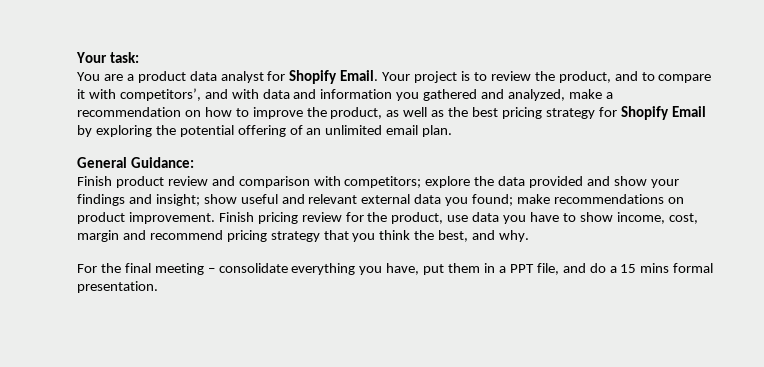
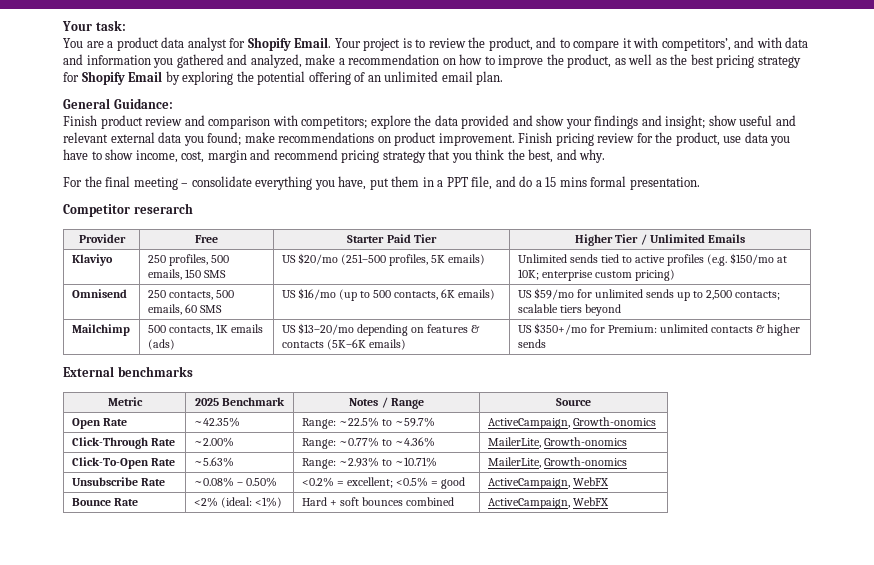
(158, 287) none -> [63,203,193,217] [78,234,126,243] [195,235,218,243] [347,234,437,243] [575,234,745,246] [71,254,113,266] [147,254,229,266] [147,269,226,280] [281,253,486,266] [517,253,788,266] [517,269,675,281] [71,289,127,298] [147,290,234,300] [147,304,222,315] [281,288,496,301] [517,288,781,301] [517,304,621,316] [71,324,130,336] [147,324,263,335] [147,339,175,350] [281,323,481,336] [281,339,406,350] [517,323,801,336] [517,339,546,348] [63,366,193,377] [107,397,143,406] [194,397,286,406] [349,397,424,409] [556,398,591,406] [71,418,127,429] [193,417,240,427] [301,417,435,429] [487,417,656,429] [71,437,175,449] [193,437,234,447] [301,437,435,449] [487,437,627,448] [71,457,175,469] [193,457,234,467] [301,457,437,469] [487,457,627,468] [71,477,165,486] [193,477,277,487] [301,477,466,489] [487,477,609,489] [71,498,138,506] [193,497,282,508] [301,497,455,506] [487,497,609,509] // Competitor reserarch // Provider | Free | Starter Paid Tier | Higher Tier / Unlimited Emails // Klaviyo | 250 profiles, 500 emails, 150 SMS | US $20/mo (251–500 profiles, 5K emails) | Unlimited sends tied to active profiles (e.g. $150/mo at 10K; enterprise custom pricing) // Omnisend | 250 contacts, 500 emails, 60 SMS | US $16/mo (up to 500 contacts, 6K emails) | US $59/mo for unlimited sends up to 2,500 contacts; scalable tiers beyond // Mailchimp | 500 contacts, 1K emails (ads) | US $13–20/mo depending on features & contacts (5K–6K emails) | US $350+/mo for Premium: unlimited contacts & higher sends // External benchmarks // Metric | 2025 Benchmark | Notes / Range | Source // Open Rate | ~42.35% | Range: ~22.5% to ~59.7% | ActiveCampaign, Growth-onomics // Click-Through Rate | ~2.00% | Range: ~0.77% to ~4.36% | MailerLite, Growth-onomics // Click-To-Open Rate | ~5.63% | Range: ~2.93% to ~10.71% | MailerLite, Growth-onomics // Unsubscribe Rate | ~0.08% – 0.50% | <0.2% = excellent; <0.5% = good | ActiveCampaign, WebFX // Bounce Rate | <2% (ideal: <1%) | Hard + soft bounces combined | ActiveCampaign, WebFX

